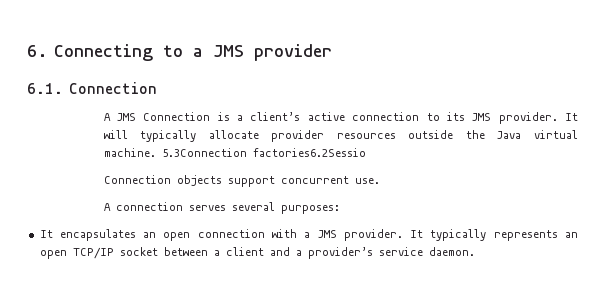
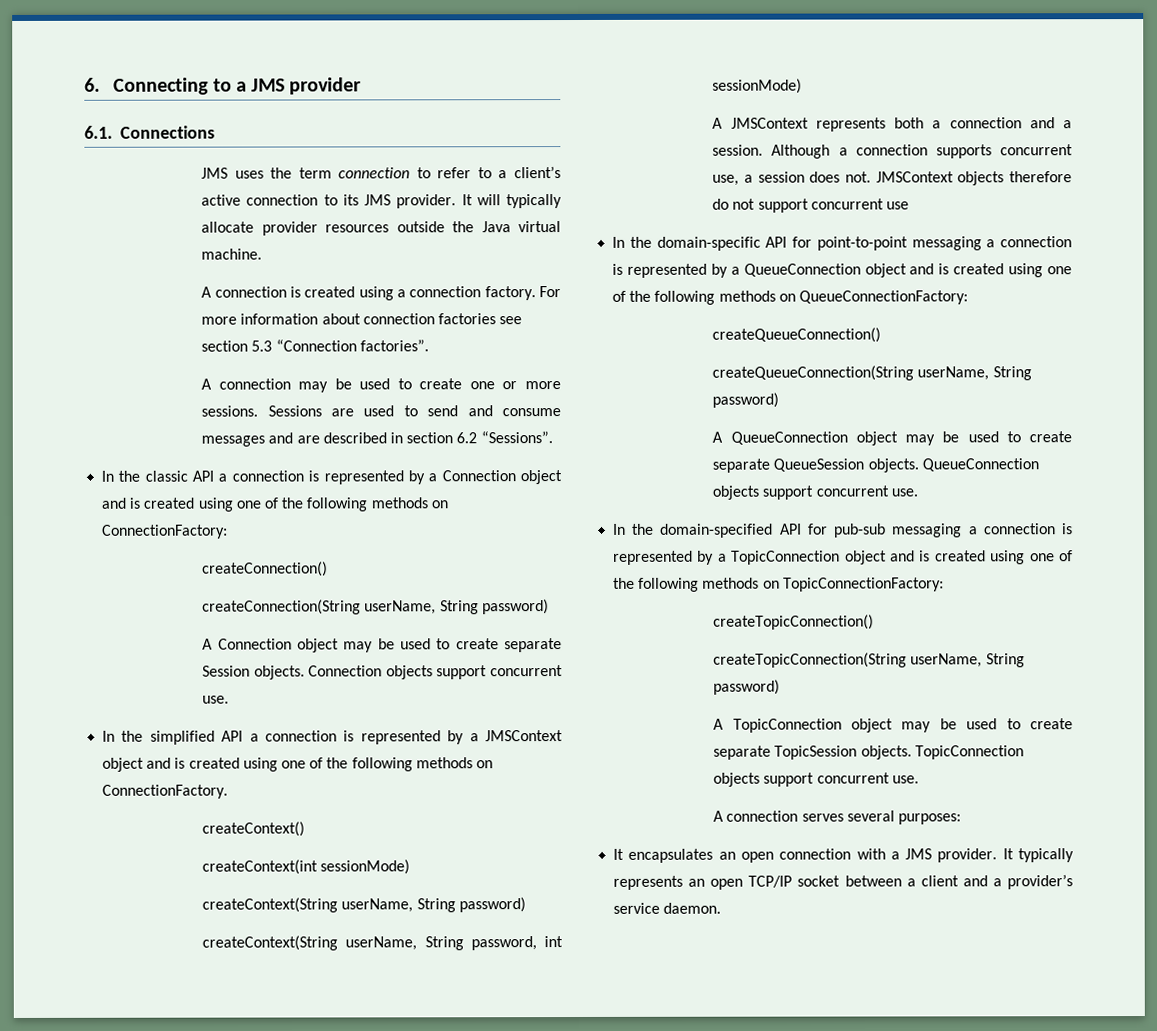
[68,82,157,94] [103,112,230,121] Connection // A JMS Connection is -> [119,125,215,139] [201,167,492,179] Connections // JMS uses the term connection to refer to
[161,148,366,157] [103,175,171,184] 5.3Connection factories6.2Sessio // Connection -> [201,286,561,301] [201,313,523,325] [201,339,429,352] [201,378,561,393] [201,405,561,417] [201,431,553,447] [101,470,562,485] [101,497,448,512] [102,524,229,539] [202,561,329,577] [202,599,549,615] [202,638,562,653] [202,665,563,680] [202,695,230,704] [102,730,563,745] [102,757,493,772] [102,784,229,799] [202,821,306,837] [202,859,411,875] [202,897,526,913] [202,935,563,951] [712,78,803,94] [712,117,1072,132] [712,144,1073,159] [712,171,1072,186] [712,198,909,213] [612,236,1072,251] [612,263,1072,278] [612,290,968,305] [712,327,882,343] [712,365,1032,381] [712,392,780,408] [712,431,1072,446] [712,458,1039,473] [712,485,918,500] [613,523,1073,538] [613,550,1073,565] [613,577,944,592] [713,614,875,630] [713,652,1025,668] [713,679,781,695] [713,718,1073,733] [713,745,1024,760] // A connection is created using a connection factory. For more information about connection factories see section 5.3 “Connection factories”. // A connection may be used to create one or more sessions. Sessions are used to send and consume messages and are described in section 6.2 “Sessions”. // In the classic API a connection is represented by a Connection object and is created using one of the following methods on ConnectionFactory: // createConnection() // createConnection(String userName, String password) // A Connection object may be used to create separate Session objects. Connection objects support concurrent use. // In the simplified API a connection is represented by a JMSContext object and is created using one of the following methods on ConnectionFactory. // createContext() // createContext(int sessionMode) // createContext(String userName, String password) // createContext(String userName, String password, int sessionMode) // A JMSContext represents both a connection and a session. Although a connection supports concurrent use, a session does not. JMSContext objects therefore do not support concurrent use // In the domain-specific API for point-to-point messaging a connection is represented by a QueueConnection object and is created using one of the following methods on QueueConnectionFactory: // createQueueConnection() // createQueueConnection(String userName, String password) // A QueueConnection object may be used to create separate QueueSession objects. QueueConnection objects support concurrent use. // In the domain-specified API for pub-sub messaging a connection is represented by a TopicConnection object and is created using one of the following methods on TopicConnectionFactory: // createTopicConnection() // createTopicConnection(String userName, String password) // A TopicConnection object may be used to create separate TopicSession objects. TopicConnection

